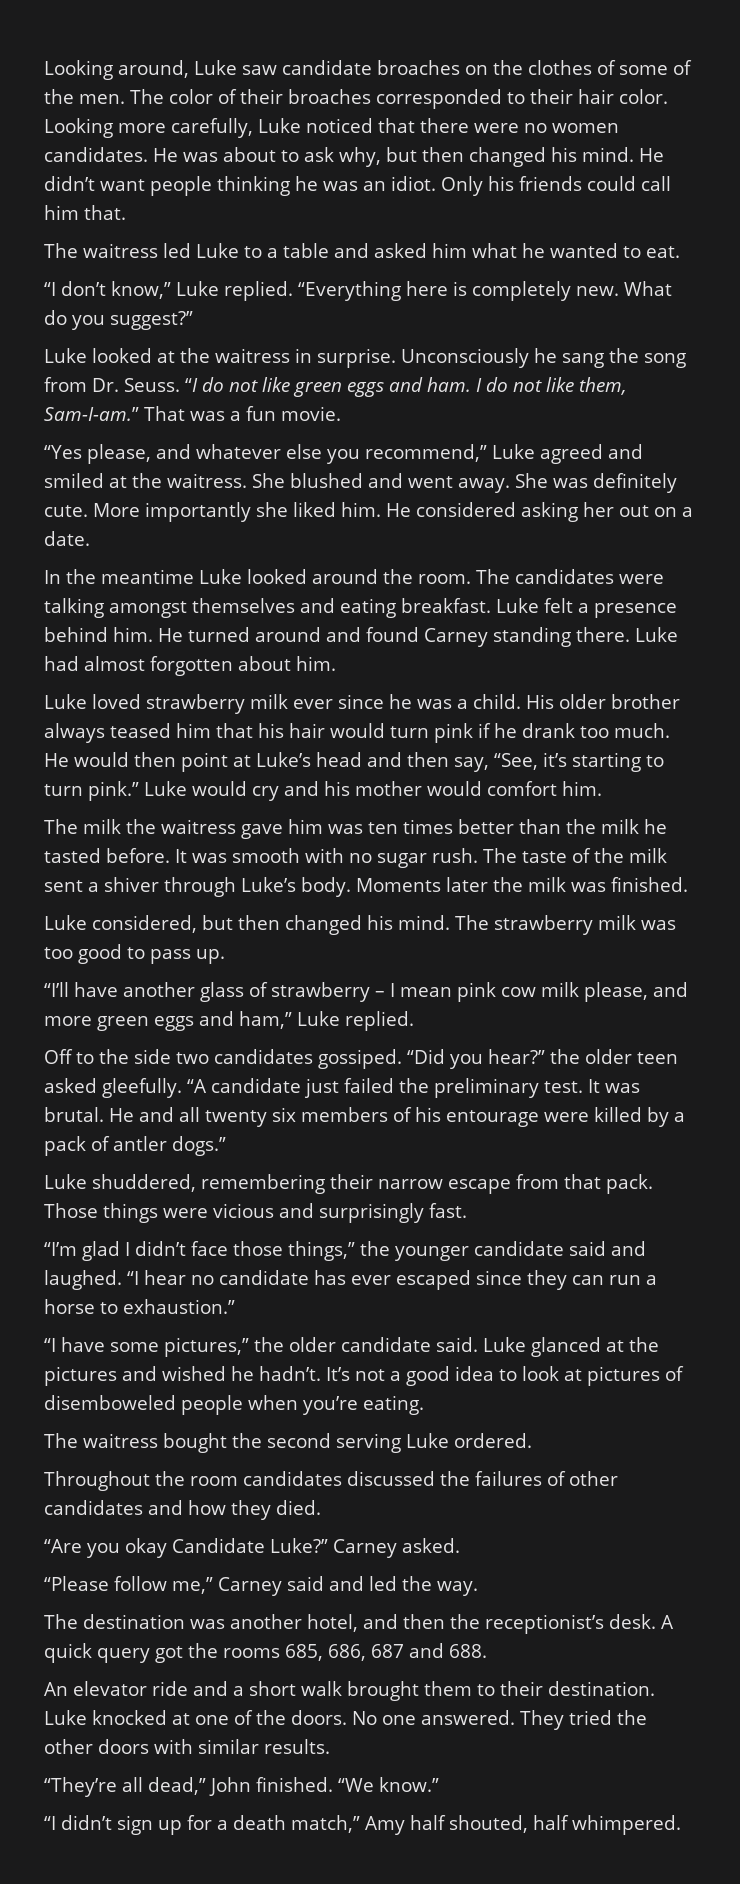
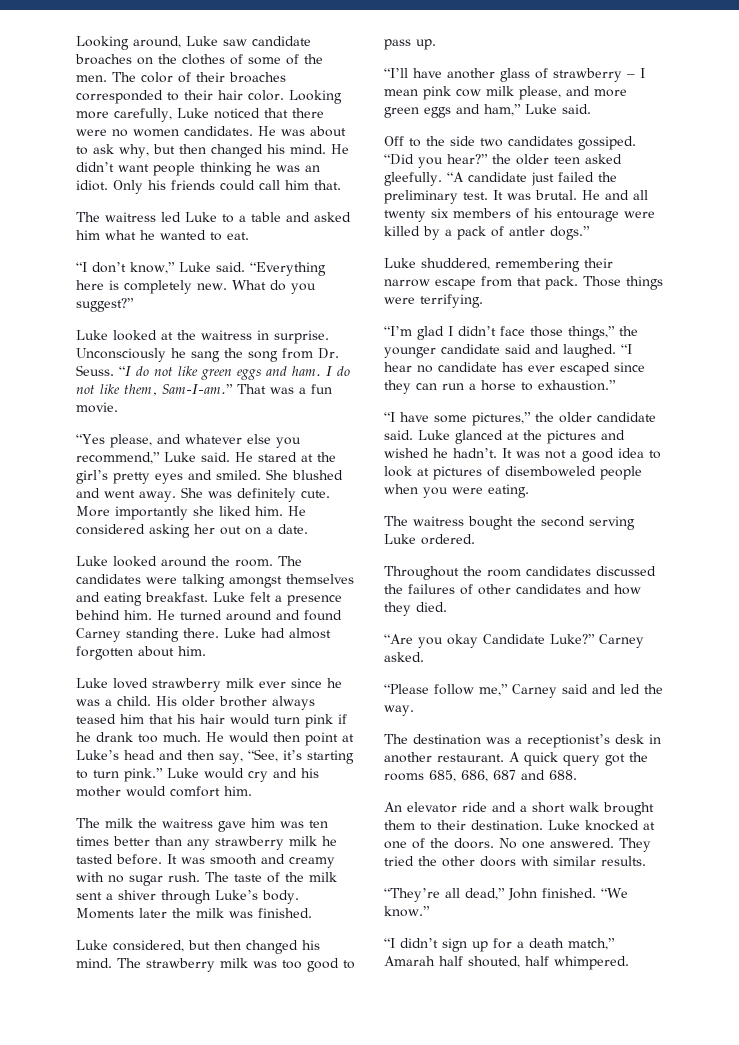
[223,281,293,301] replied. -> [215,262,245,272] said.
[539,444,643,464] [44,473,247,488] agreed and smiled at the waitress. -> [201,452,336,462] [76,470,261,484] said. He stared at the girl’s pretty eyes and smiled.
[44,569,194,584] In the meantime -> (308, 529) none
[566,819,596,834] the -> [187,836,284,850] any strawberry
(300, 855) none -> [261,854,335,868] and creamy
[345,1011,414,1031] replied. -> [562,104,591,114] said.
[213,1203,467,1223] vicious and surprisingly fast. -> [420,294,483,308] terrifying.
[326,1367,350,1381] It’s -> [502,448,540,458] It was
[303,1396,358,1415] you’re -> [423,487,483,498] you were
[230,1614,656,1634] another hotel, and then the receptionist’s desk. -> [515,734,661,748] [384,752,504,763] a receptionist’s desk in another restaurant.
[365,1816,405,1835] Amy -> [384,956,435,966] Amarah

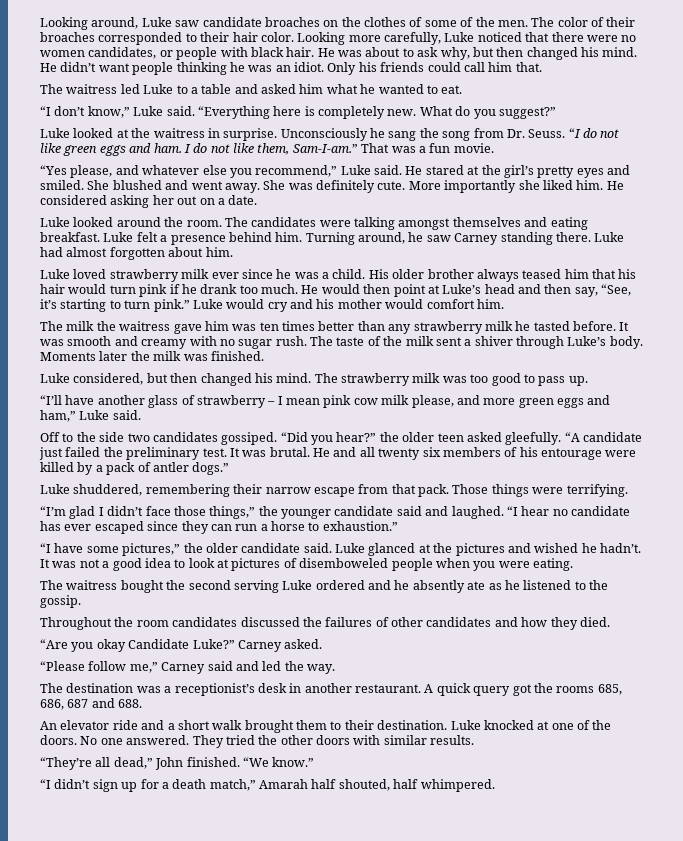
[184,126,253,136] candidates. -> [88,47,315,60] candidates, or people with black hair.
[157,610,342,621] He turned around and found -> [305,232,451,245] Turning around, he saw
[421,534,475,545] ordered. -> [315,580,608,593] [40,595,81,608] ordered and he absently ate as he listened to the gossip.

